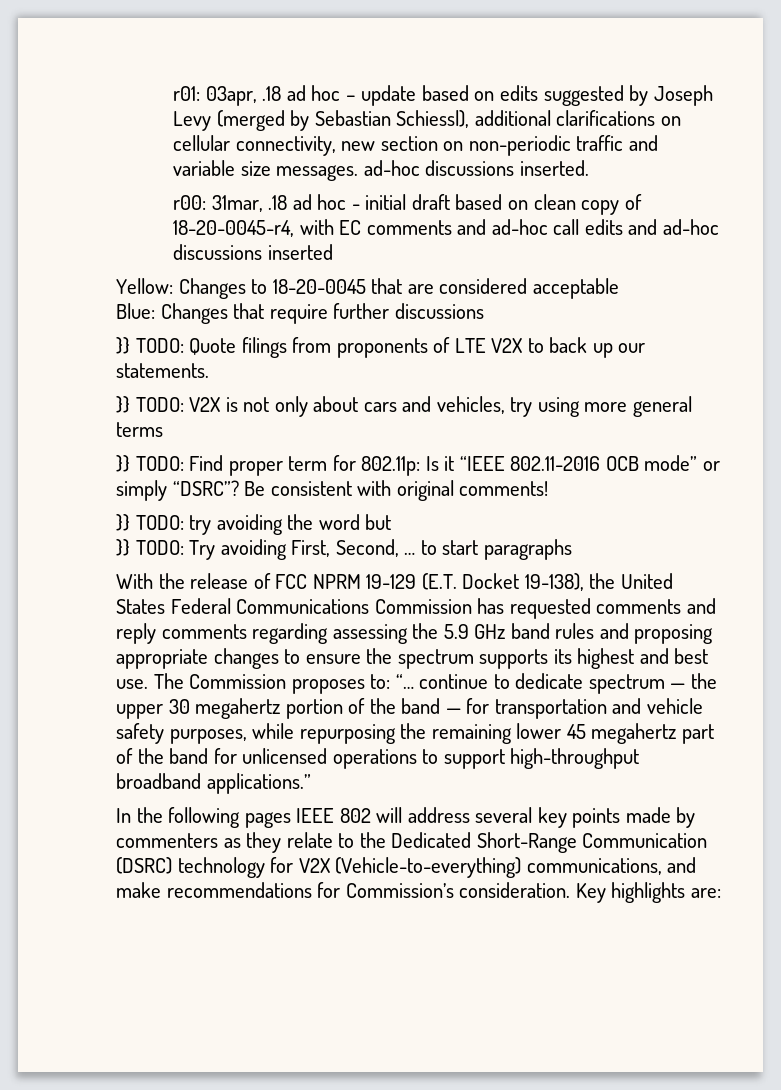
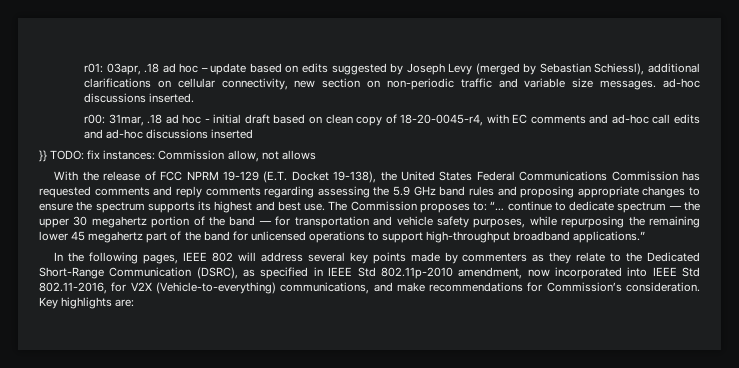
[116,278,619,299] [116,303,484,324] [116,337,646,358] [116,363,209,378] [116,396,692,417] [116,422,163,437] [116,455,720,476] [116,480,549,501] [116,514,392,535] [116,539,572,560] Yellow: Changes to 18-20-0045 that are considered acceptable // Blue: Changes that require further discussions // }} TODO: Quote filings from proponents of LTE V2X to back up our statements. // }} TODO: V2X is not only about cars and vehicles, try using more general terms // }} TODO: Find proper term for 802.11p: Is it “IEEE 802.11-2016 OCB mode” or simply “DSRC”? Be consistent with original comments! // }} TODO: try avoiding the word but // }} TODO: Try avoiding First, Second, … to start paragraphs -> [39,150,316,162] }} TODO: fix instances: Commission allow, not allows
[244,812,291,828] pages -> [143,254,179,264] pages,
[116,857,265,878] (DSRC) technology -> [196,267,700,279] [39,282,107,294] (DSRC), as specified in IEEE Std 802.11p-2010 amendment, now incorporated into IEEE Std 802.11-2016,

